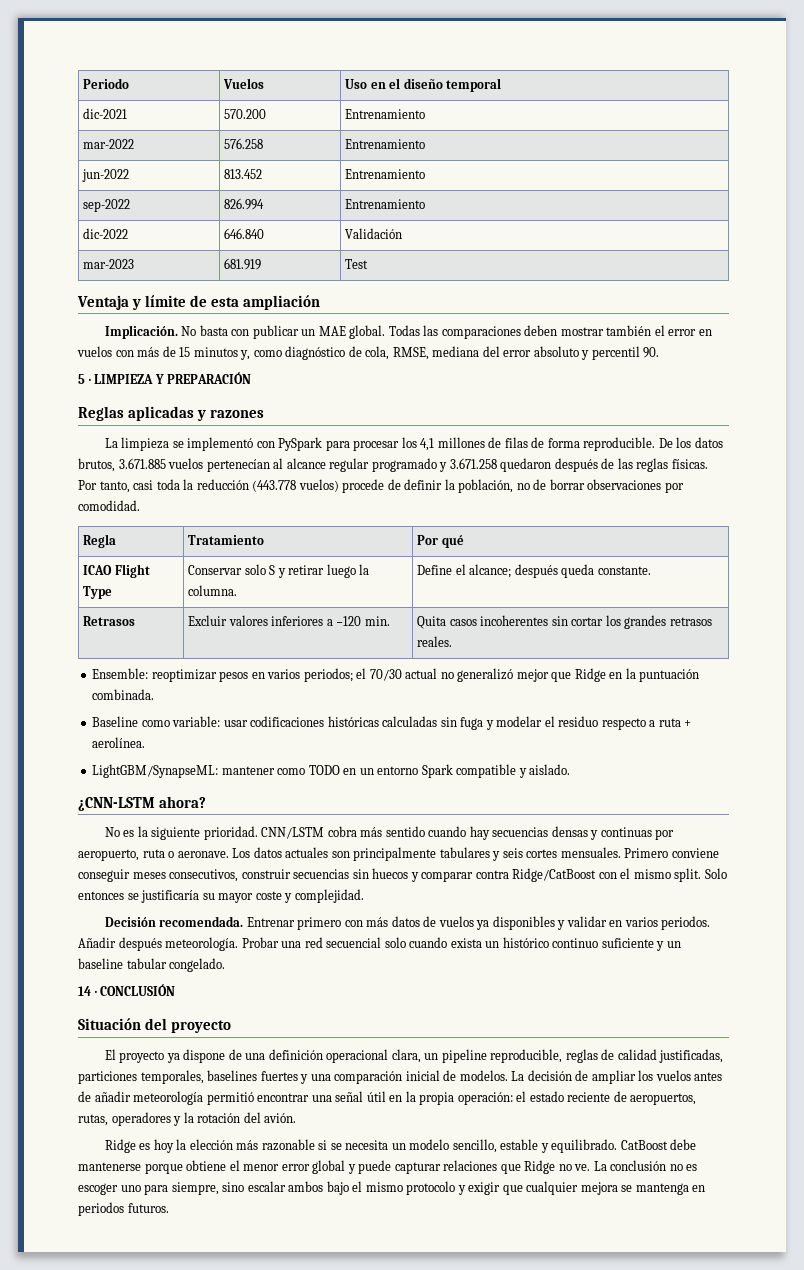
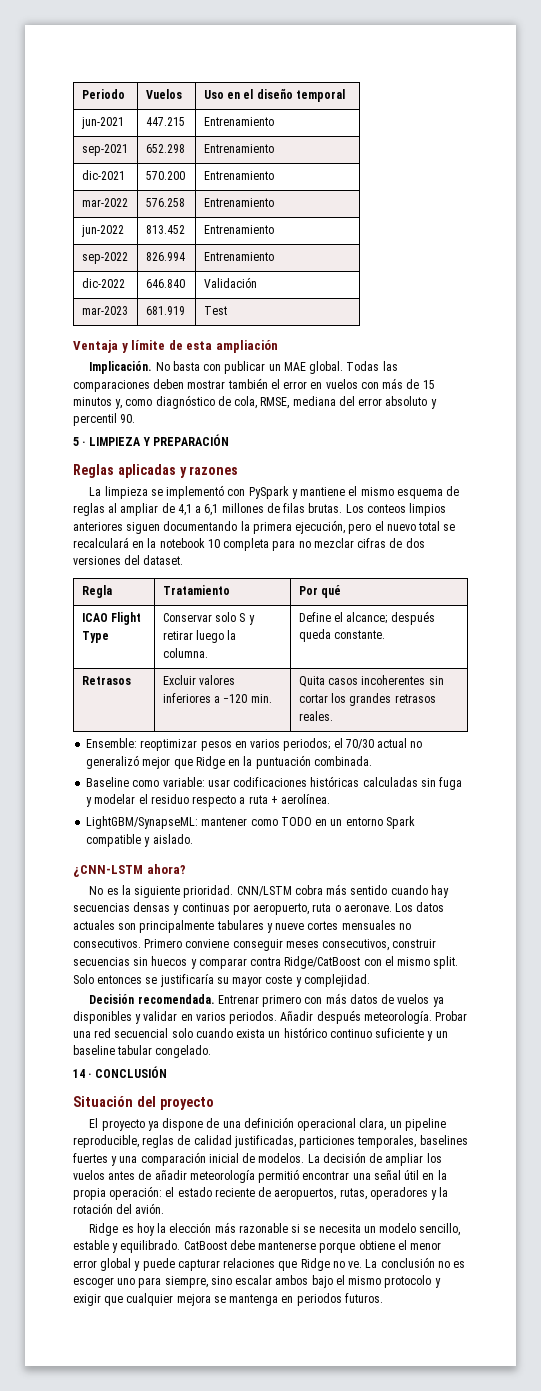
(502, 85) none -> [80,117,124,129] [145,117,185,126] [203,117,274,126] [81,144,128,156] [145,144,185,153] [203,144,274,153] // jun-2021 | 447.215 | Entrenamiento // sep-2021 | 652.298 | Entrenamiento
[325,437,723,451] [78,458,708,472] [78,479,684,493] [78,500,140,511] para procesar los 4,1 millones de filas de forma reproducible. De los datos brutos, 3.671.885 vuelos pertenecían al alcance regular programado y 3.671.258 quedaron después de las reglas físicas. Por tanto, casi toda la reducción (443.778 vuelos) procede de definir la población, no de borrar observaciones por comodidad. -> [291,486,460,499] [73,503,447,516] [73,520,456,534] [73,537,425,551] [73,555,184,565] y mantiene el mismo esquema de reglas al ampliar de 4,1 a 6,1 millones de filas brutas. Los conteos limpios anteriores siguen documentando la primera ejecución, pero el nuevo total se recalculará en la notebook 10 completa para no mezclar cifras de dos versiones del dataset.
[502,847,621,858] seis cortes mensuales. -> [275,920,411,930] [73,939,141,948] nueve cortes mensuales no consecutivos.

